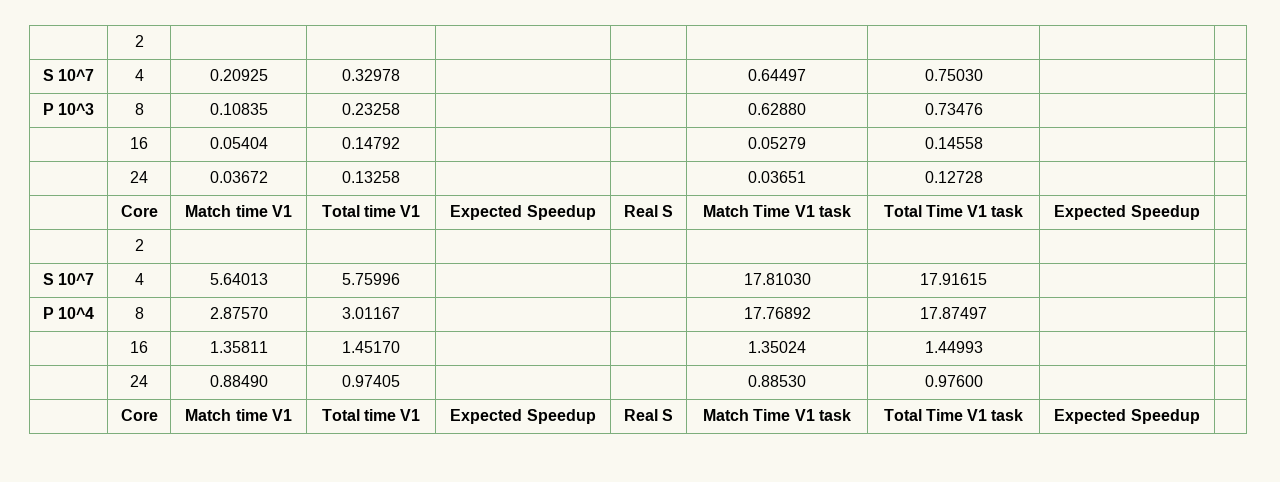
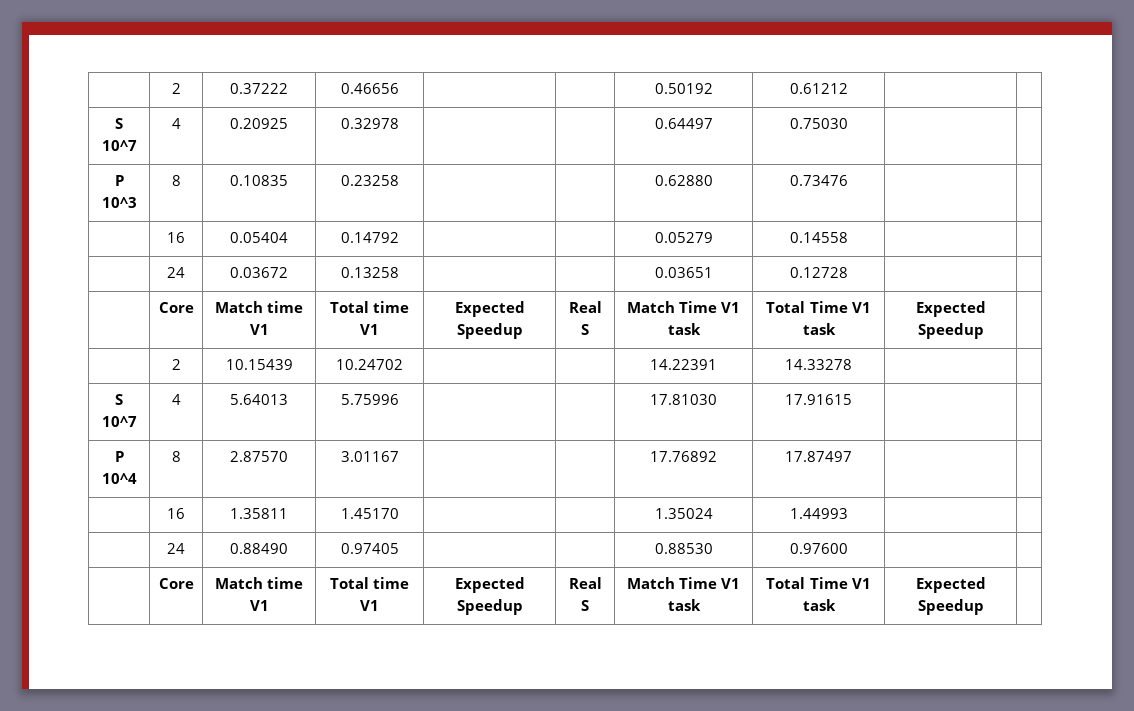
[134,35,144,47] | 2 | | | | | | -> [171,83,181,94] [230,83,288,94] [340,83,399,94] [654,83,713,94] [789,83,848,94] | 2 | 0.37222 | 0.46656 | | | 0.50192 | 0.61212
(144, 245) | | | | | -> [225,359,293,370] [336,359,403,370] [650,359,717,370] [785,359,852,370] 10.15439 | 10.24702 | | | 14.22391 | 14.33278

